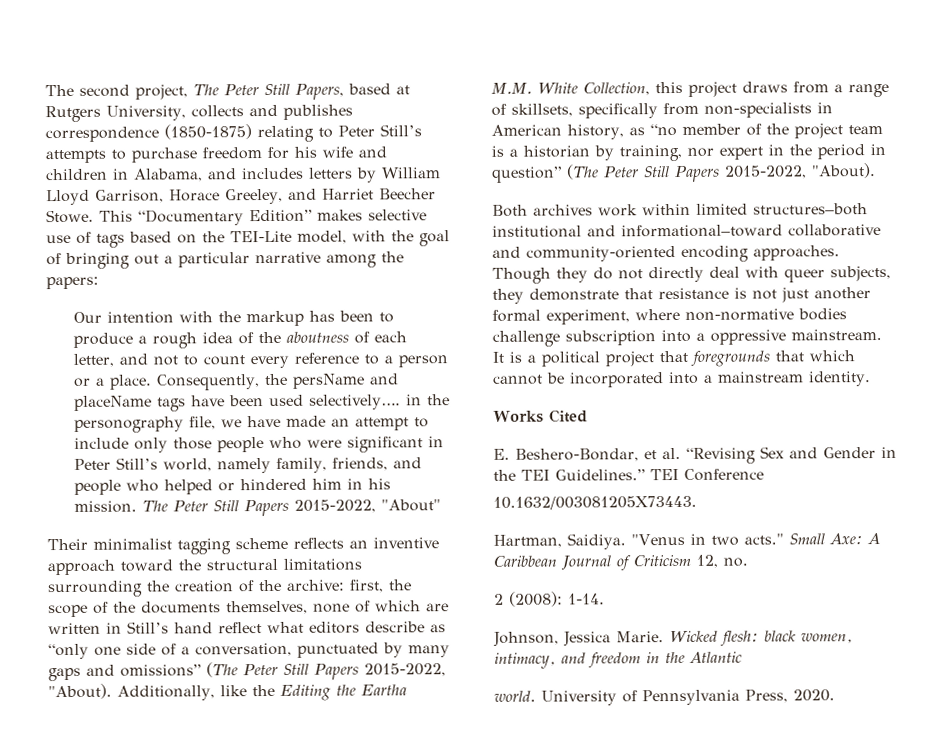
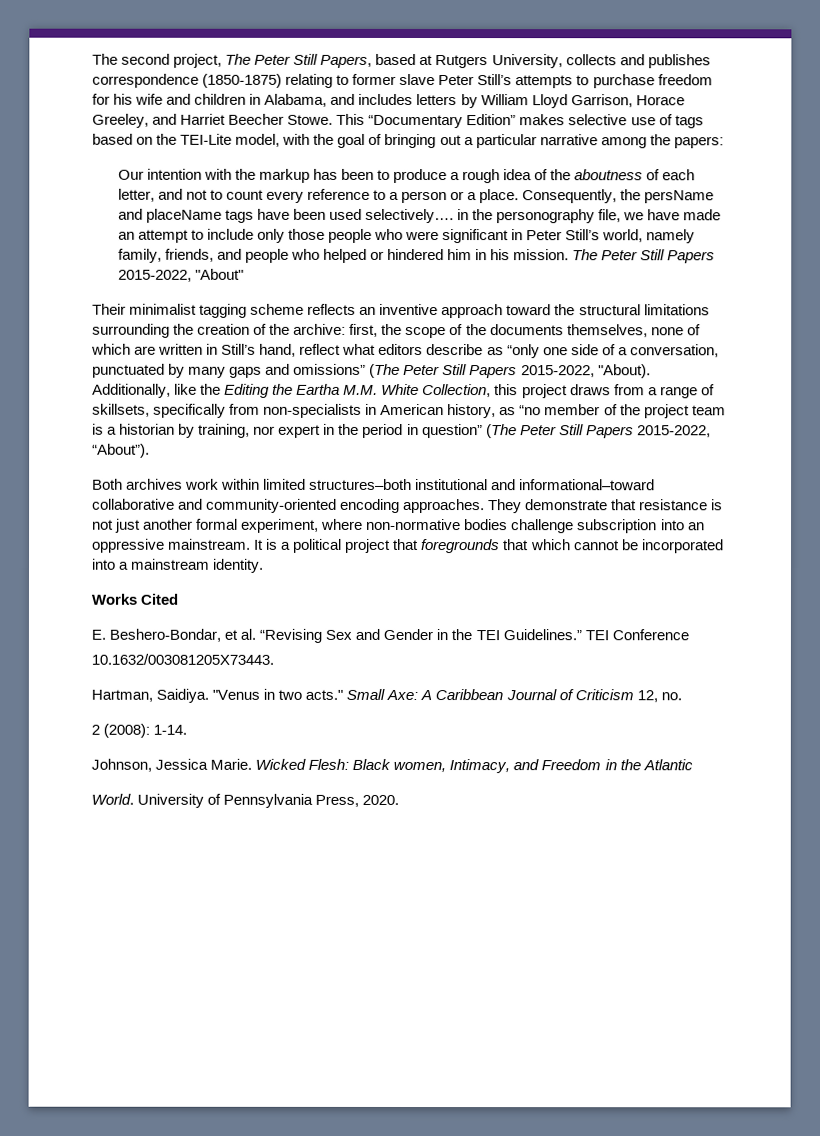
(333, 132) none -> [352,73,436,86] former slave
[174,622,213,634] hand -> [259,343,297,357] hand,
[811,163,876,179] "About). -> [92,443,150,458] “About”).
[492,265,891,284] [492,288,524,304] Though they do not directly deal with queer subjects, they -> [488,499,523,514] They
[696,332,705,341] a -> [687,522,705,531] an
[719,630,853,646] [494,652,641,669] flesh: black women, intimacy, and freedom -> [308,758,602,774] Flesh: Black women, Intimacy, and Freedom
[494,690,536,702] world. -> [91,793,134,805] World.

